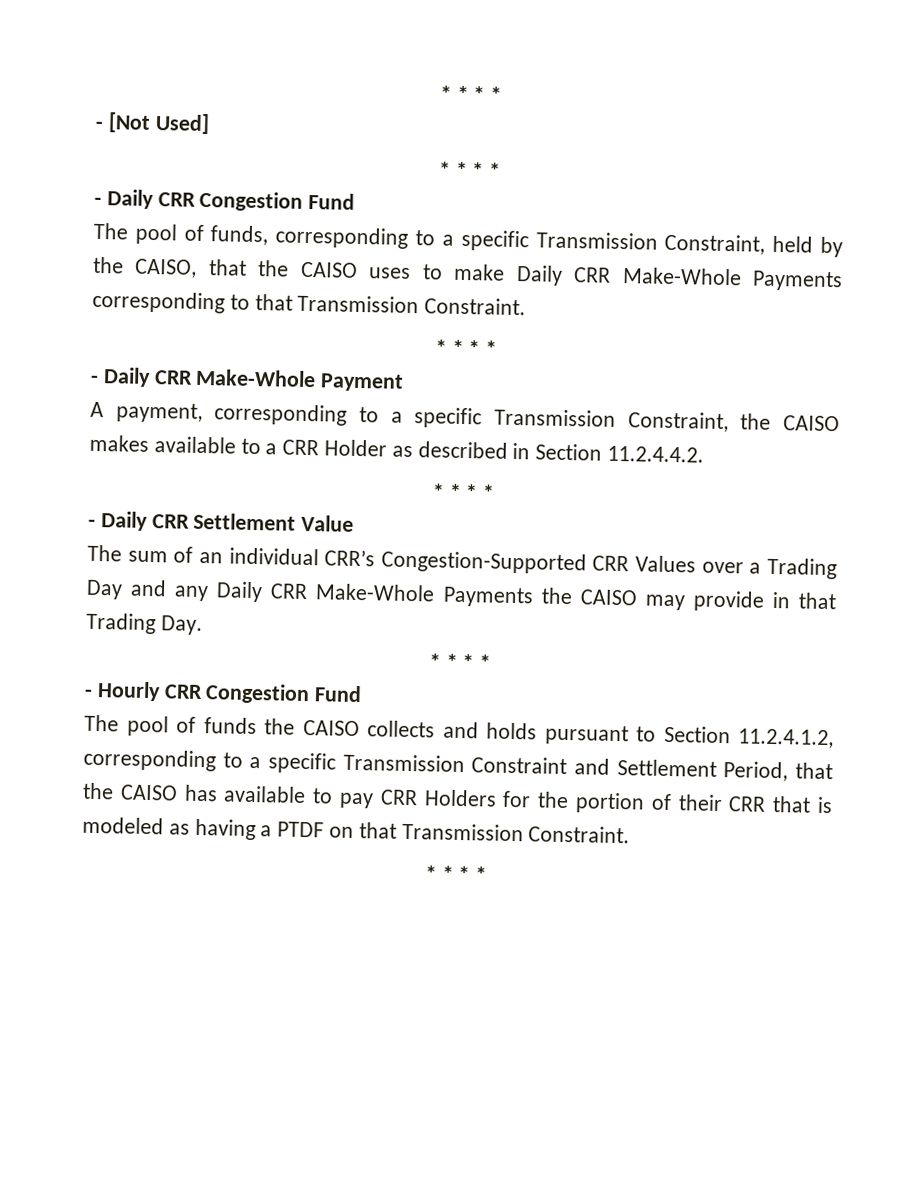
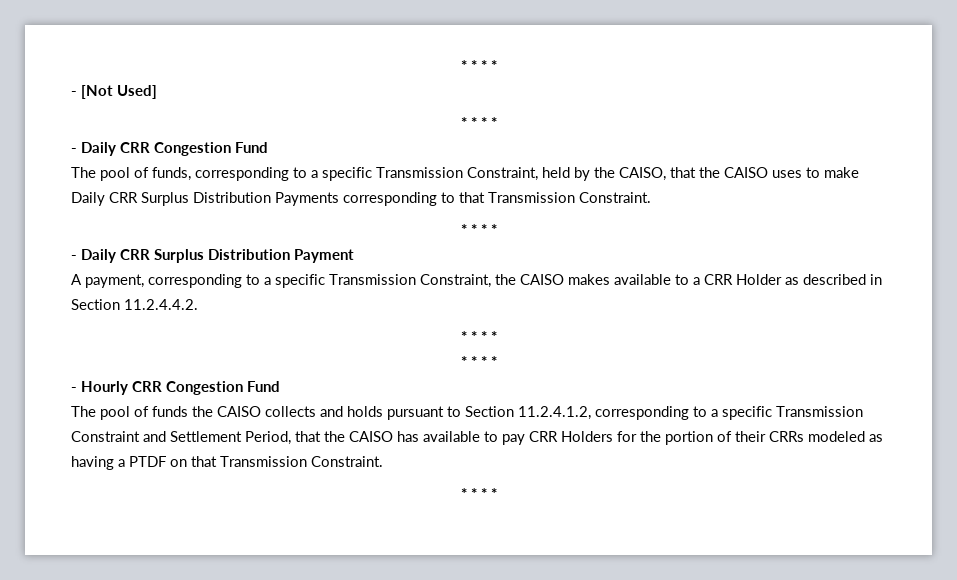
[621,267,742,286] Make-Whole -> [141,192,271,206] Surplus Distribution
[195,368,317,388] Make-Whole -> [154,249,290,263] Surplus Distribution
[88,511,355,532] [87,544,837,580] [86,579,838,612] [86,612,203,636] // - Daily CRR Settlement Value // The sum of an individual CRR’s Congestion-Supported CRR Values over a Trading Day and any Daily CRR Make-Whole Payments the CAISO may provide in that Trading Day. -> (497, 336) none
[728,796,833,814] CRR that is -> [769,431,804,442] CRRs

